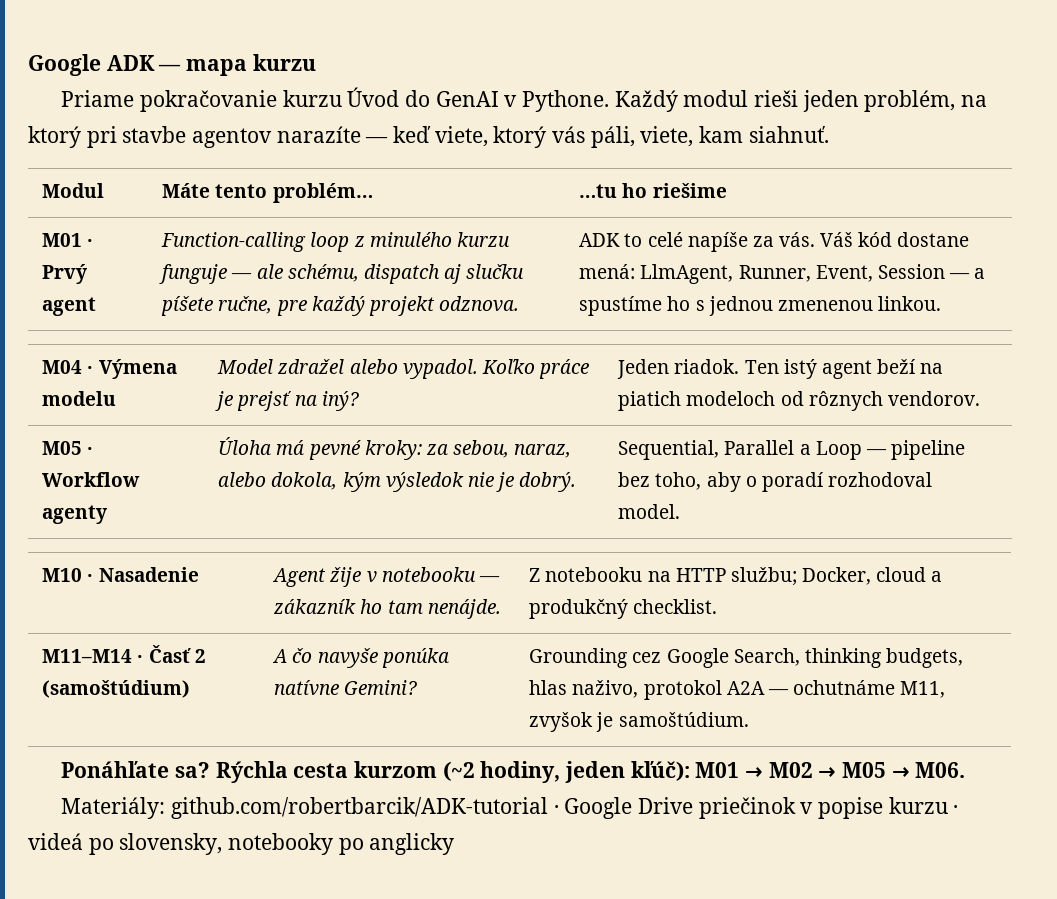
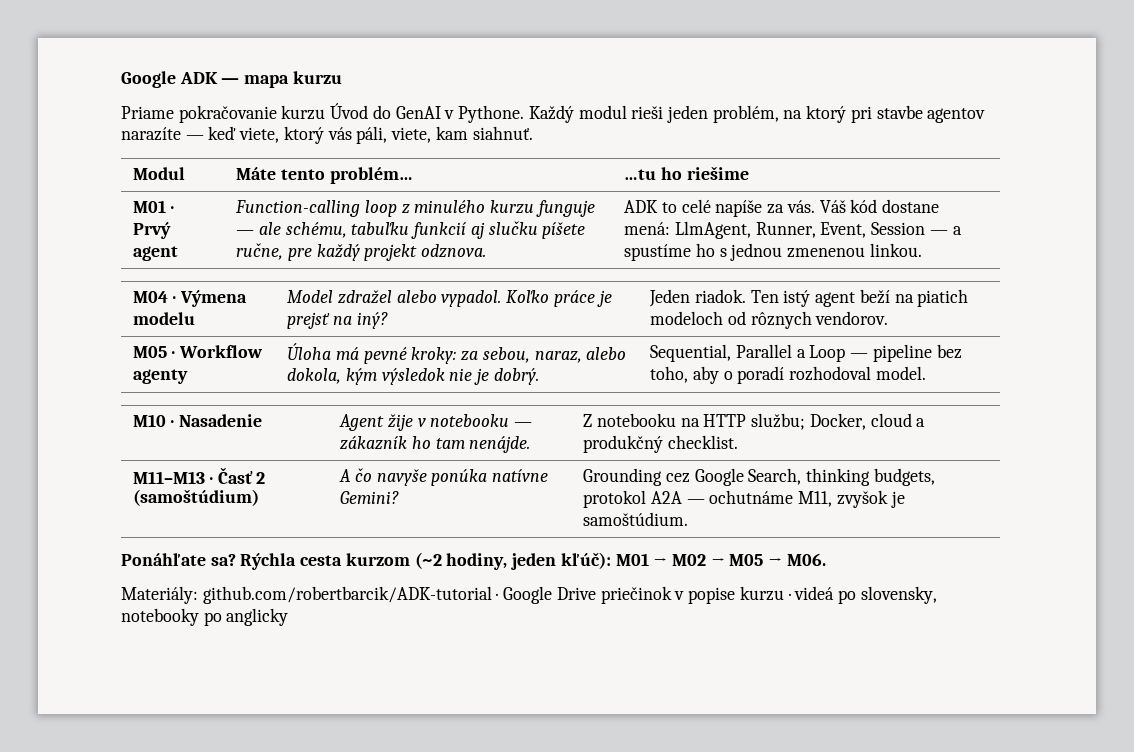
[363,264,440,284] dispatch -> [351,222,467,239] tabuľku funkcií
[42,649,133,663] M11–M14 -> [133,471,206,484] M11–M13
[529,680,639,698] hlas naživo, -> (935, 477) none

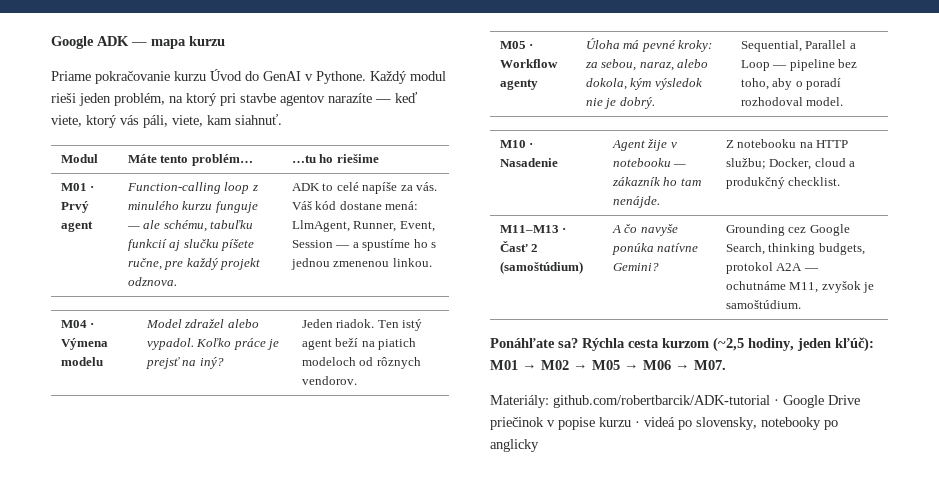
[414,552,442,569] (~2 -> [713,337,744,352] (~2,5
[786,553,826,566] M06. -> [643,360,726,370] M06 → M07.

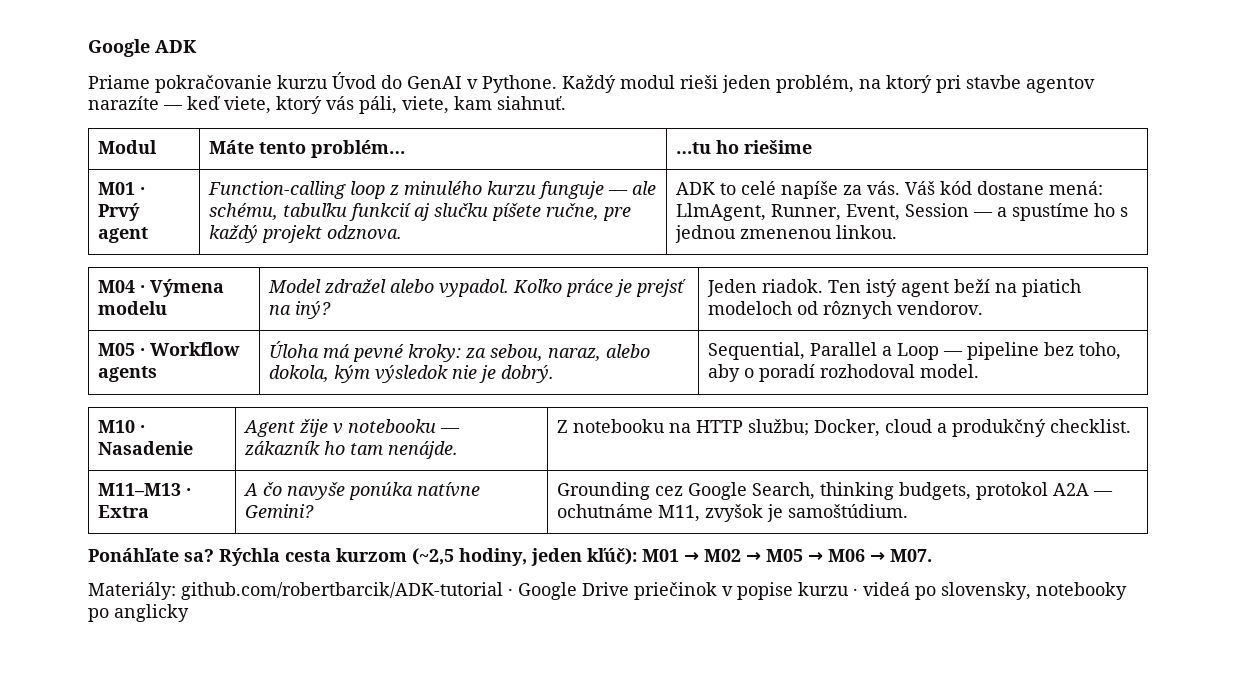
[131,36,225,49] — mapa kurzu -> (197, 46) none
[499,79,538,90] agenty -> [98,366,158,382] agents
[499,241,539,252] [499,261,583,274] Časť 2 (samoštúdium) -> [98,505,150,518] Extra

